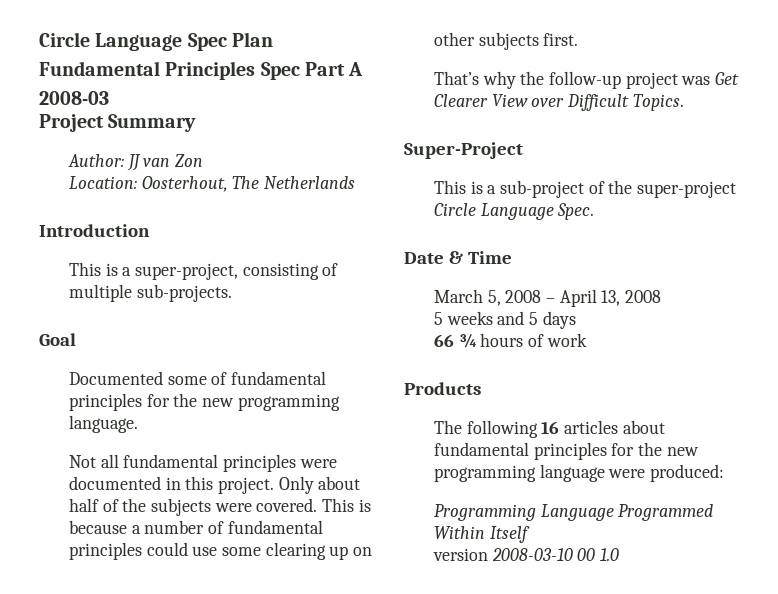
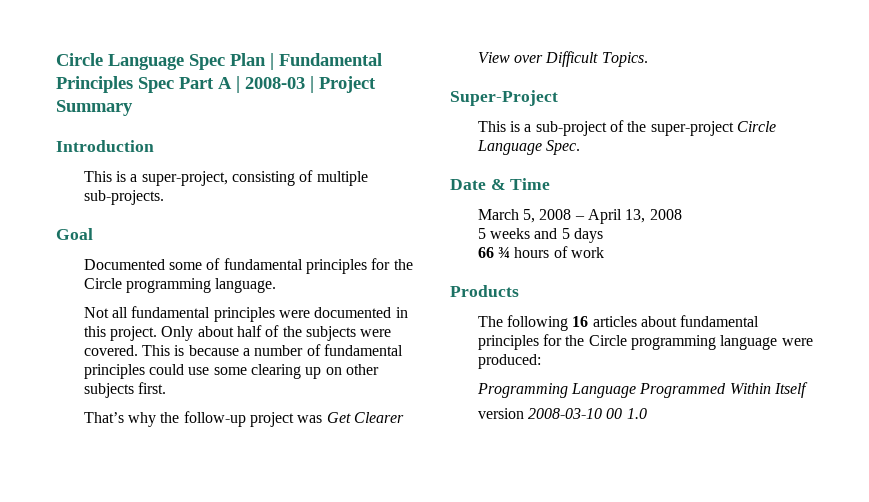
(273, 39) // -> [270,53,274,70] |
(364, 69) // -> [236,76,240,93] |
(109, 98) // -> [310,76,314,93] |
[67,154,203,171] [68,176,355,192] // Author: JJ van Zon // Location: Oosterhout, The Netherlands -> (133, 108) none
[201,398,234,407] new -> [83,278,122,289] Circle
[666,447,699,456] new -> [588,335,627,346] Circle

